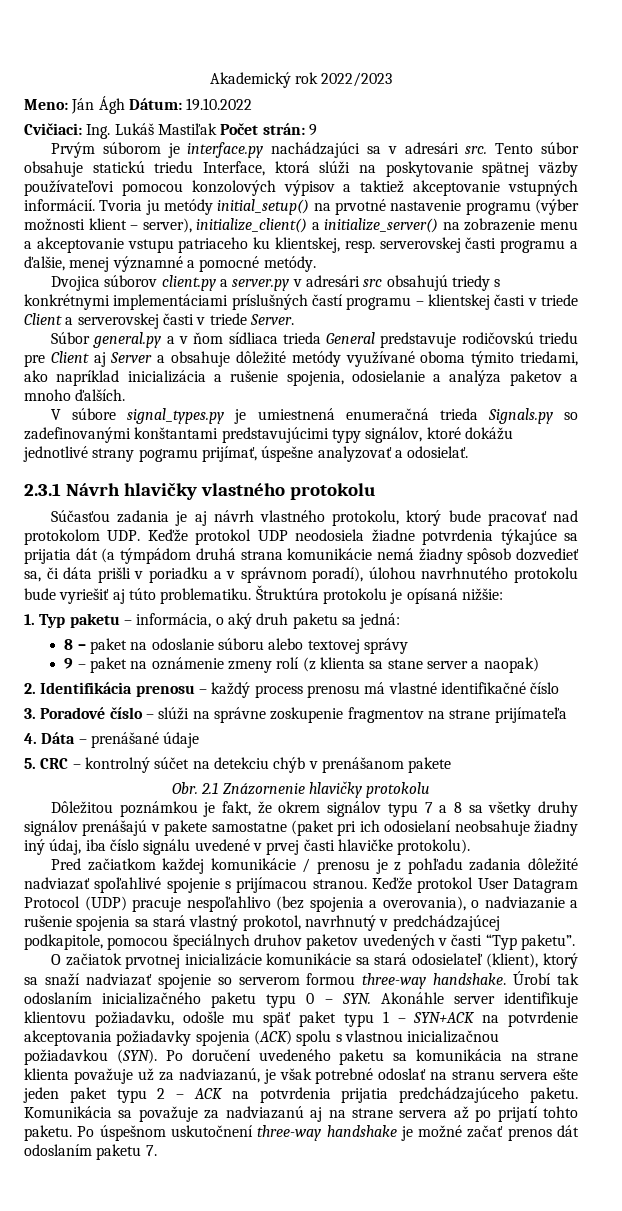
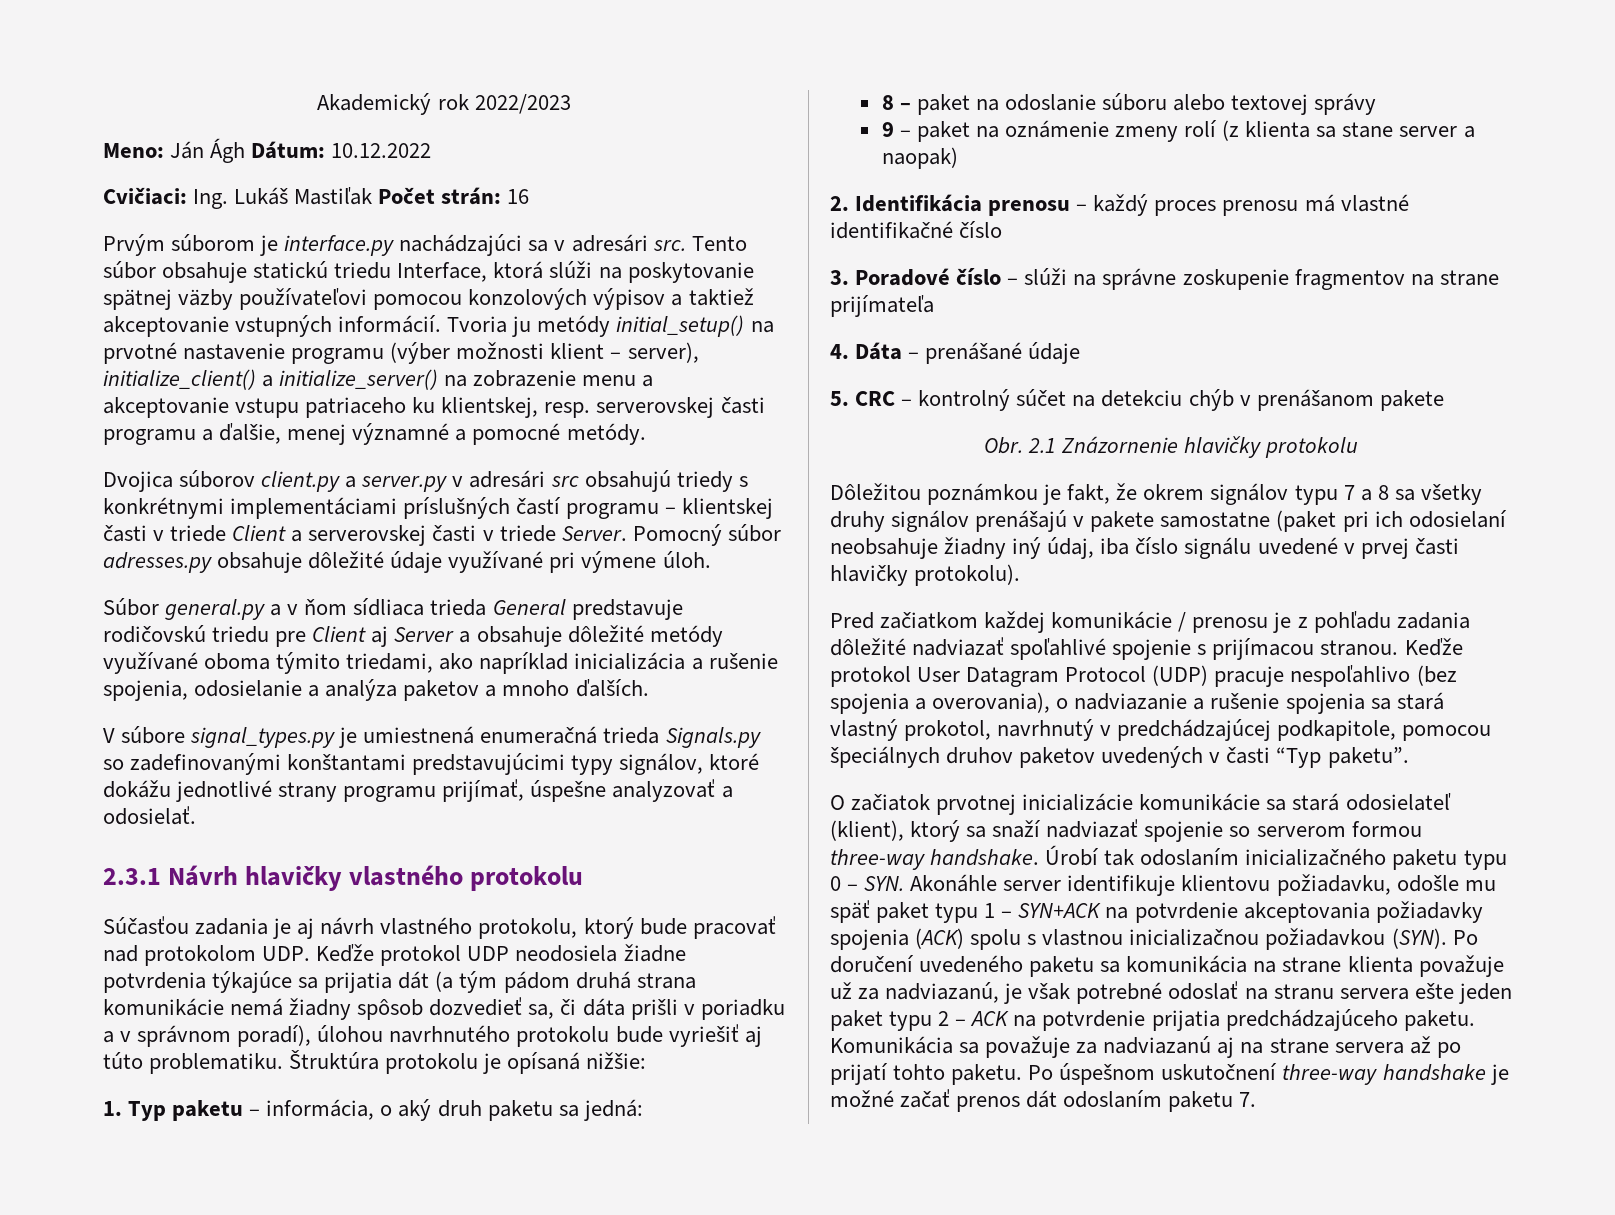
[186,98,253,111] 19.10.2022 -> [331,143,432,158] 10.12.2022
[308,124,317,136] 9 -> [507,189,530,204] 16
(294, 319) none -> [632,524,781,546] [103,551,711,573] Pomocný súbor adresses.py obsahuje dôležité údaje využívané pri výmene úloh.
[138,449,198,462] pogramu -> [343,786,437,802] programu
[120,548,192,564] týmpádom -> [459,971,570,993] tým pádom
[254,685,303,698] process -> [1154,200,1217,216] proces
[337,839,393,851] hlavičke -> [830,565,908,586] hlavičky
[259,1087,331,1103] potvrdenia -> [1042,1010,1146,1031] potvrdenie

